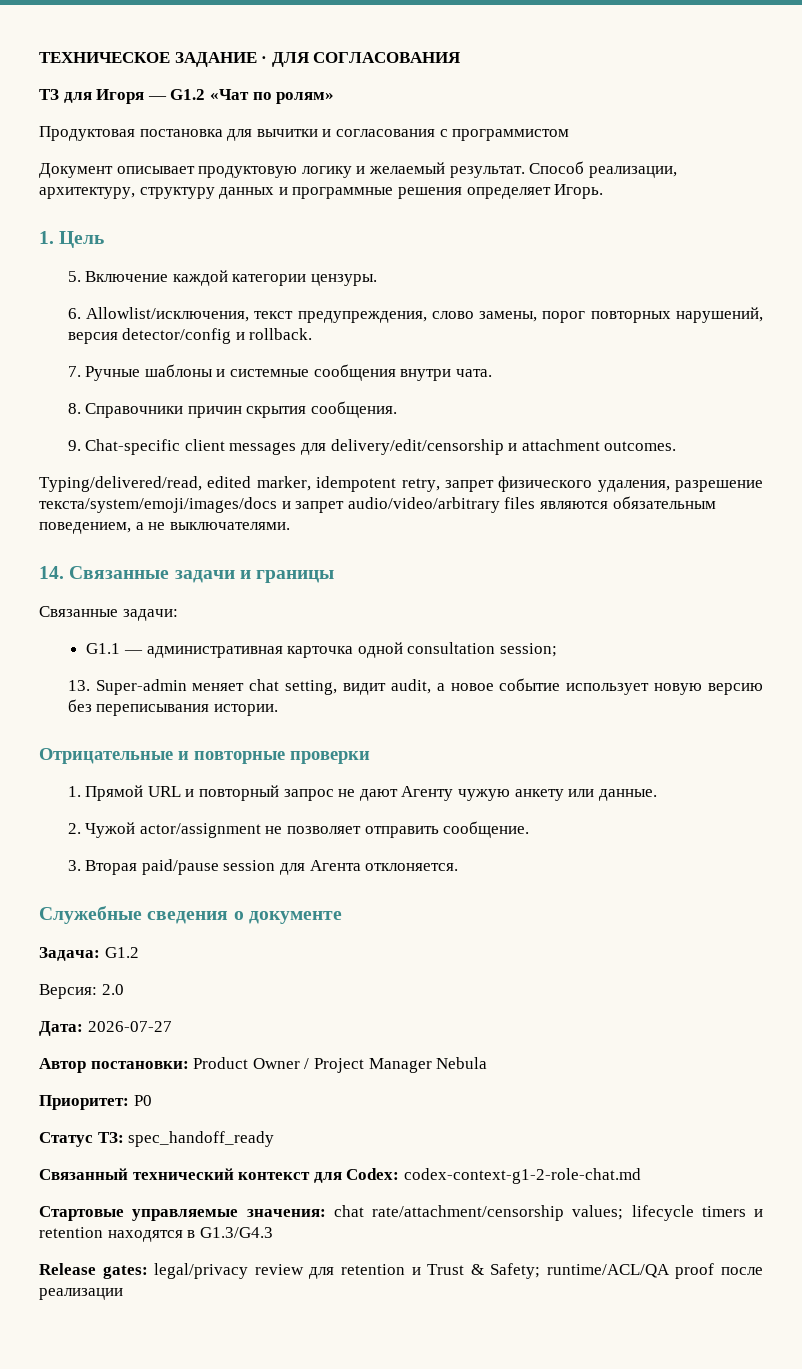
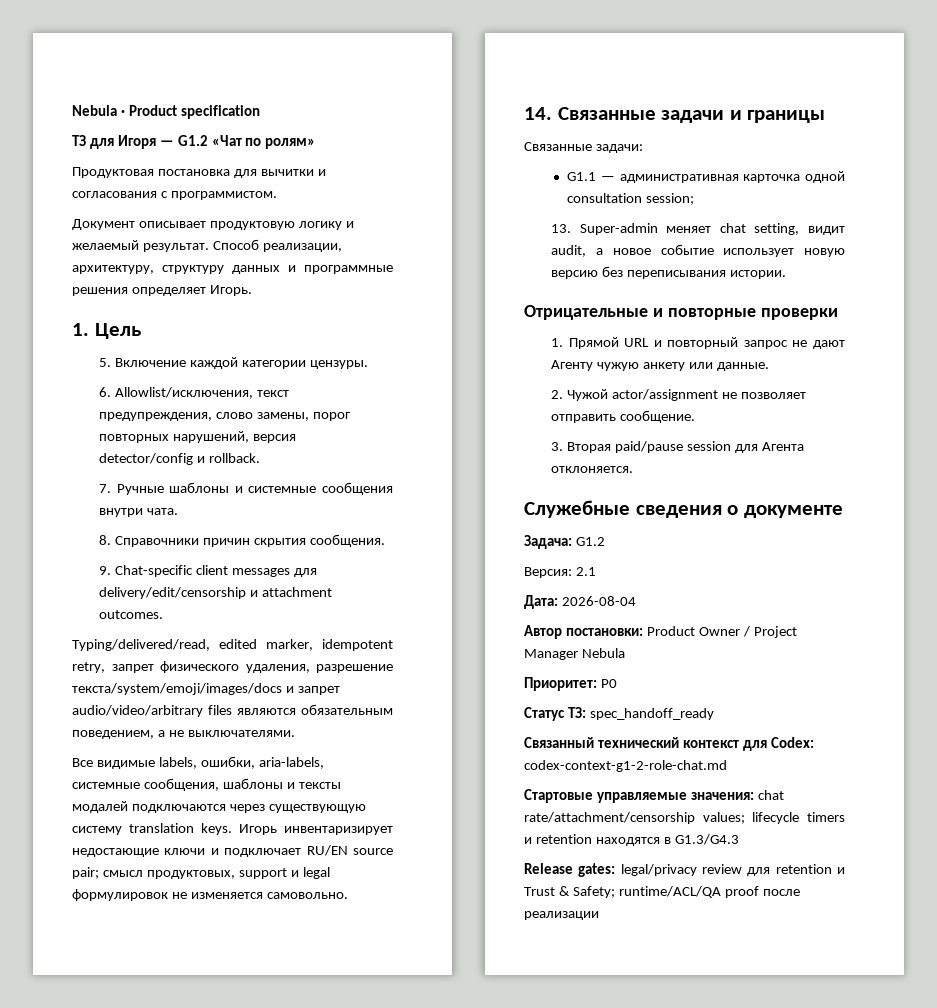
[39,52,461,67] ТЕХНИЧЕСКОЕ ЗАДАНИЕ · ДЛЯ СОГЛАСОВАНИЯ -> [72,105,260,119] Nebula · Product specification
[452,129,570,141] программистом -> [170,191,277,200] программистом.
(290, 526) none -> [72,756,324,769] [72,778,341,791] [72,801,366,813] [72,823,393,835] [72,845,393,857] [72,867,330,879] [72,889,348,901] // Все видимые labels, ошибки, aria-labels, системные сообщения, шаблоны и тексты модалей подключаются через существующую систему translation keys. Игорь инвентаризирует недостающие ключи и подключает RU/EN source pair; смысл продуктовых, support и legal формулировок не изменяется самовольно.
[101,984,124,995] 2.0 -> [575,567,596,576] 2.1
[87,1021,172,1032] 2026-07-27 -> [561,596,636,606] 2026-08-04

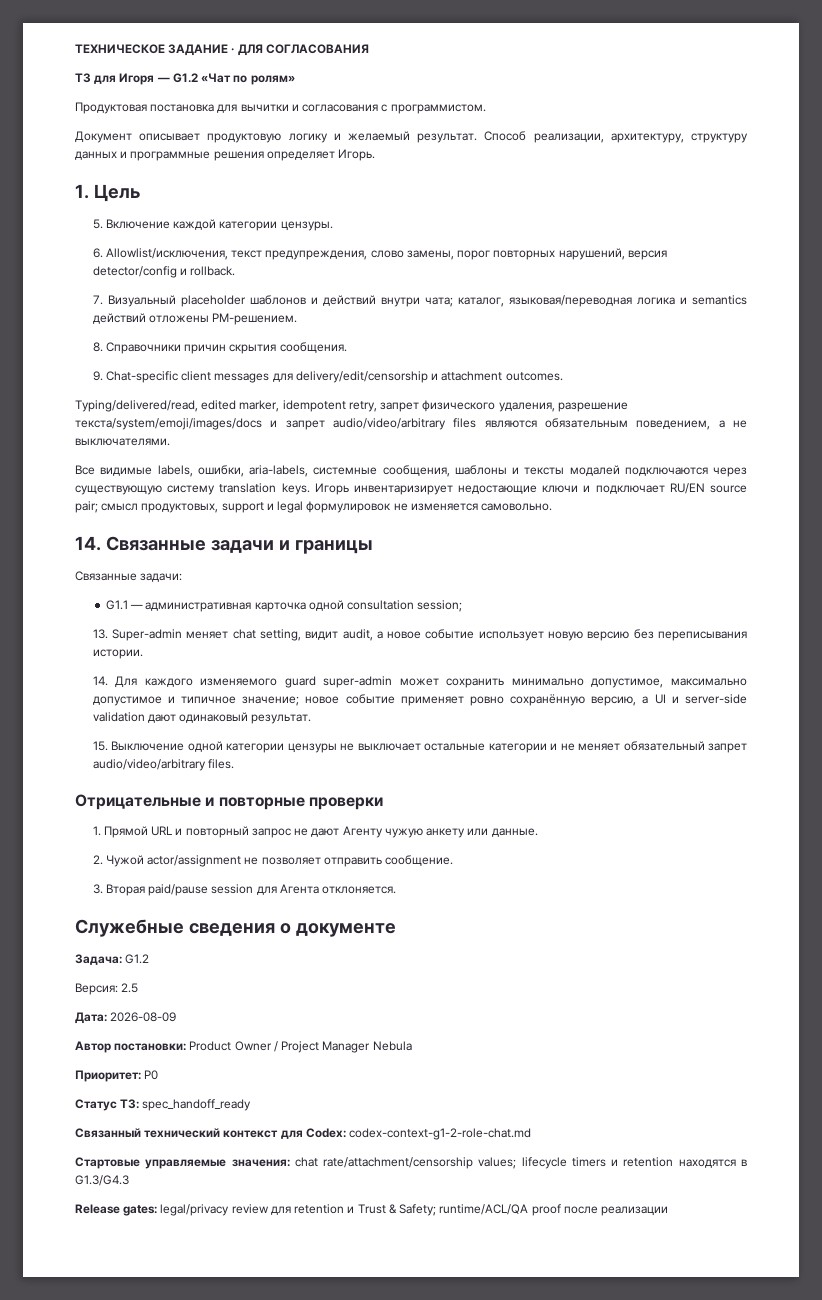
[72,105,260,119] Nebula · Product specification -> [75,44,369,56] ТЕХНИЧЕСКОЕ ЗАДАНИЕ · ДЛЯ СОГЛАСОВАНИЯ
[116,482,393,495] [99,508,179,517] Ручные шаблоны и системные сообщения внутри чата. -> [107,295,747,307] [92,313,298,325] Визуальный placeholder шаблонов и действий внутри чата; каталог, языковая/переводная логика и semantics действий отложены PM-решением.
(787, 274) none -> [92,676,748,688] [92,694,747,706] [92,712,312,724] [92,741,747,753] [92,759,234,771] // 14. Для каждого изменяемого guard super-admin может сохранить минимально допустимое, максимально допустимое и типичное значение; новое событие применяет ровно сохранённую версию, а UI и server-side validation дают одинаковый результат. // 15. Выключение одной категории цензуры не выключает остальные категории и не меняет обязательный запрет audio/video/arbitrary files.
[575,567,596,576] 2.1 -> [121,983,139,993] 2.5
[561,596,636,606] 2026-08-04 -> [110,1012,177,1022] 2026-08-09

